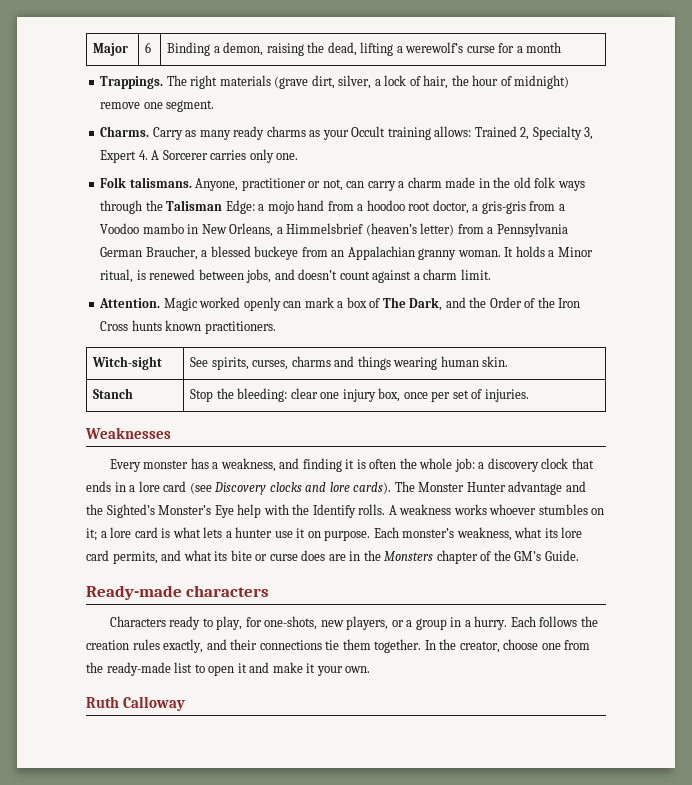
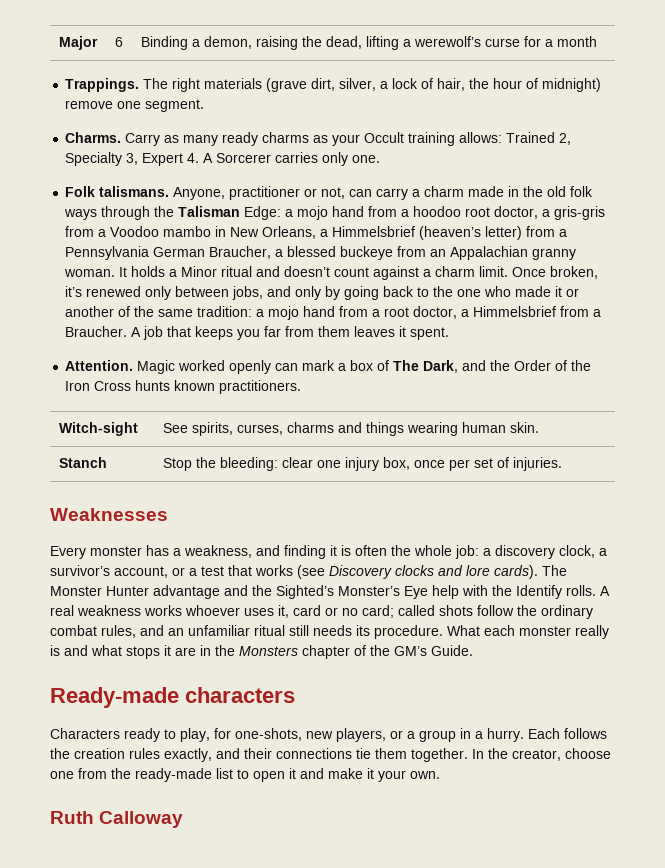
[100,269,272,283] ritual, is renewed between jobs, -> [221,266,253,277] ritual
(491, 274) none -> [512,266,599,279] [65,286,580,300] [65,306,602,320] [65,326,450,340] Once broken, it’s renewed only between jobs, and only by going back to the one who made it or another of the same tradition: a mojo hand from a root doctor, a Himmelsbrief from a Braucher. A job that keeps you far from them leaves it spent.
[541,458,594,469] [86,481,187,492] clock that ends in a lore card -> [559,545,607,558] [50,565,293,578] clock, a survivor’s account, or a test that works
(397, 510) none -> [50,605,74,616] real
[538,504,605,515] [86,527,583,541] [86,550,326,564] stumbles on it; a lore card is what lets a hunter use it on purpose. Each monster’s weakness, what its lore card permits, and what its bite or curse does -> [244,605,593,619] [50,625,609,639] [50,645,171,659] uses it, card or no card; called shots follow the ordinary combat rules, and an unfamiliar ritual still needs its procedure. What each monster really is and what stops it

